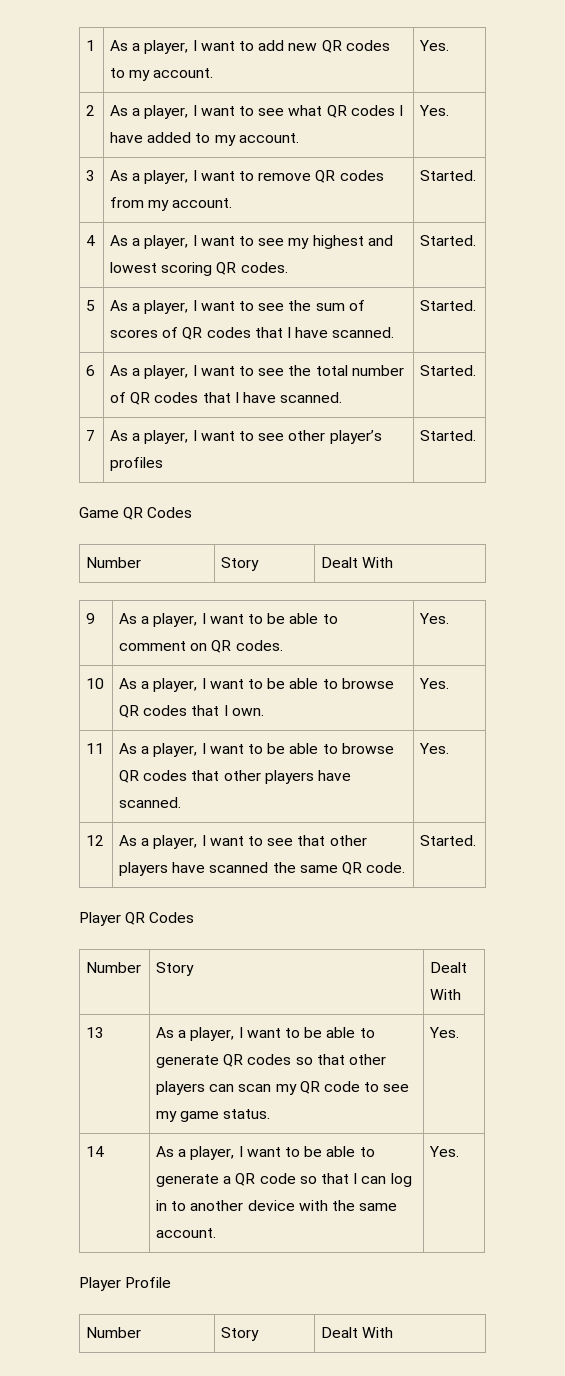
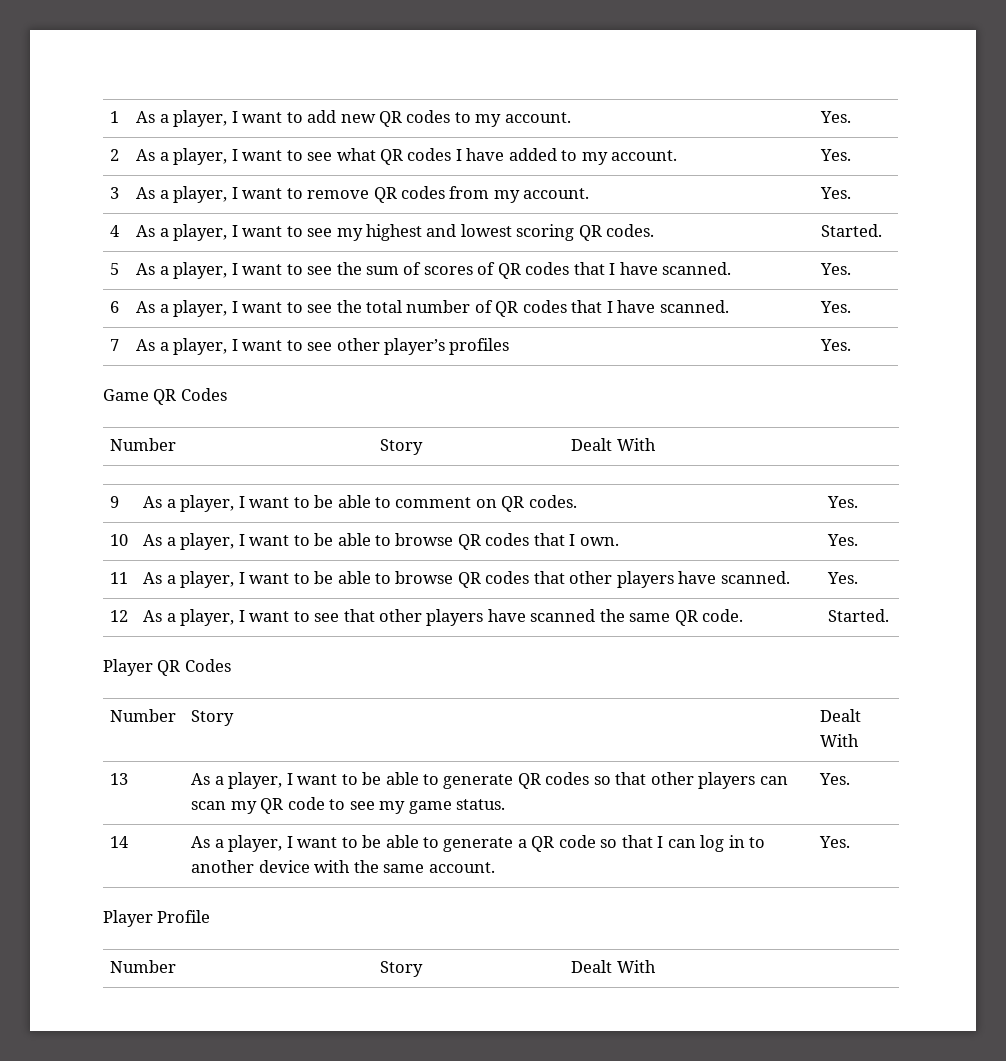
[420,170,477,181] Started. -> [820,187,852,199] Yes.
[420,300,477,311] Started. -> [820,263,852,275] Yes.
[420,365,477,376] Started. -> [820,301,852,313] Yes.
[420,430,477,441] Started. -> [820,339,852,351] Yes.

